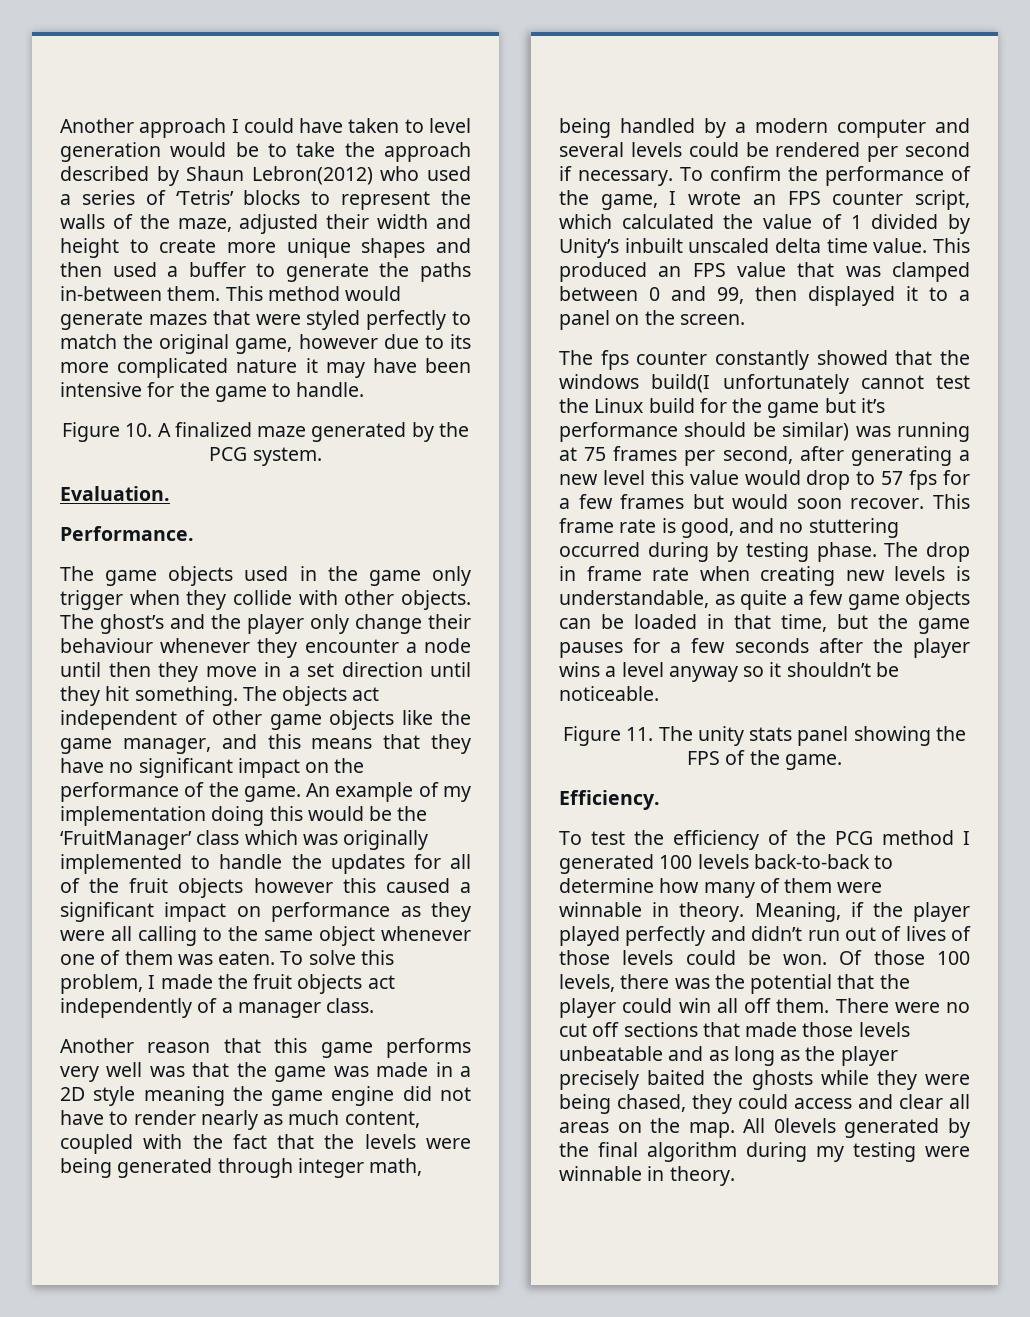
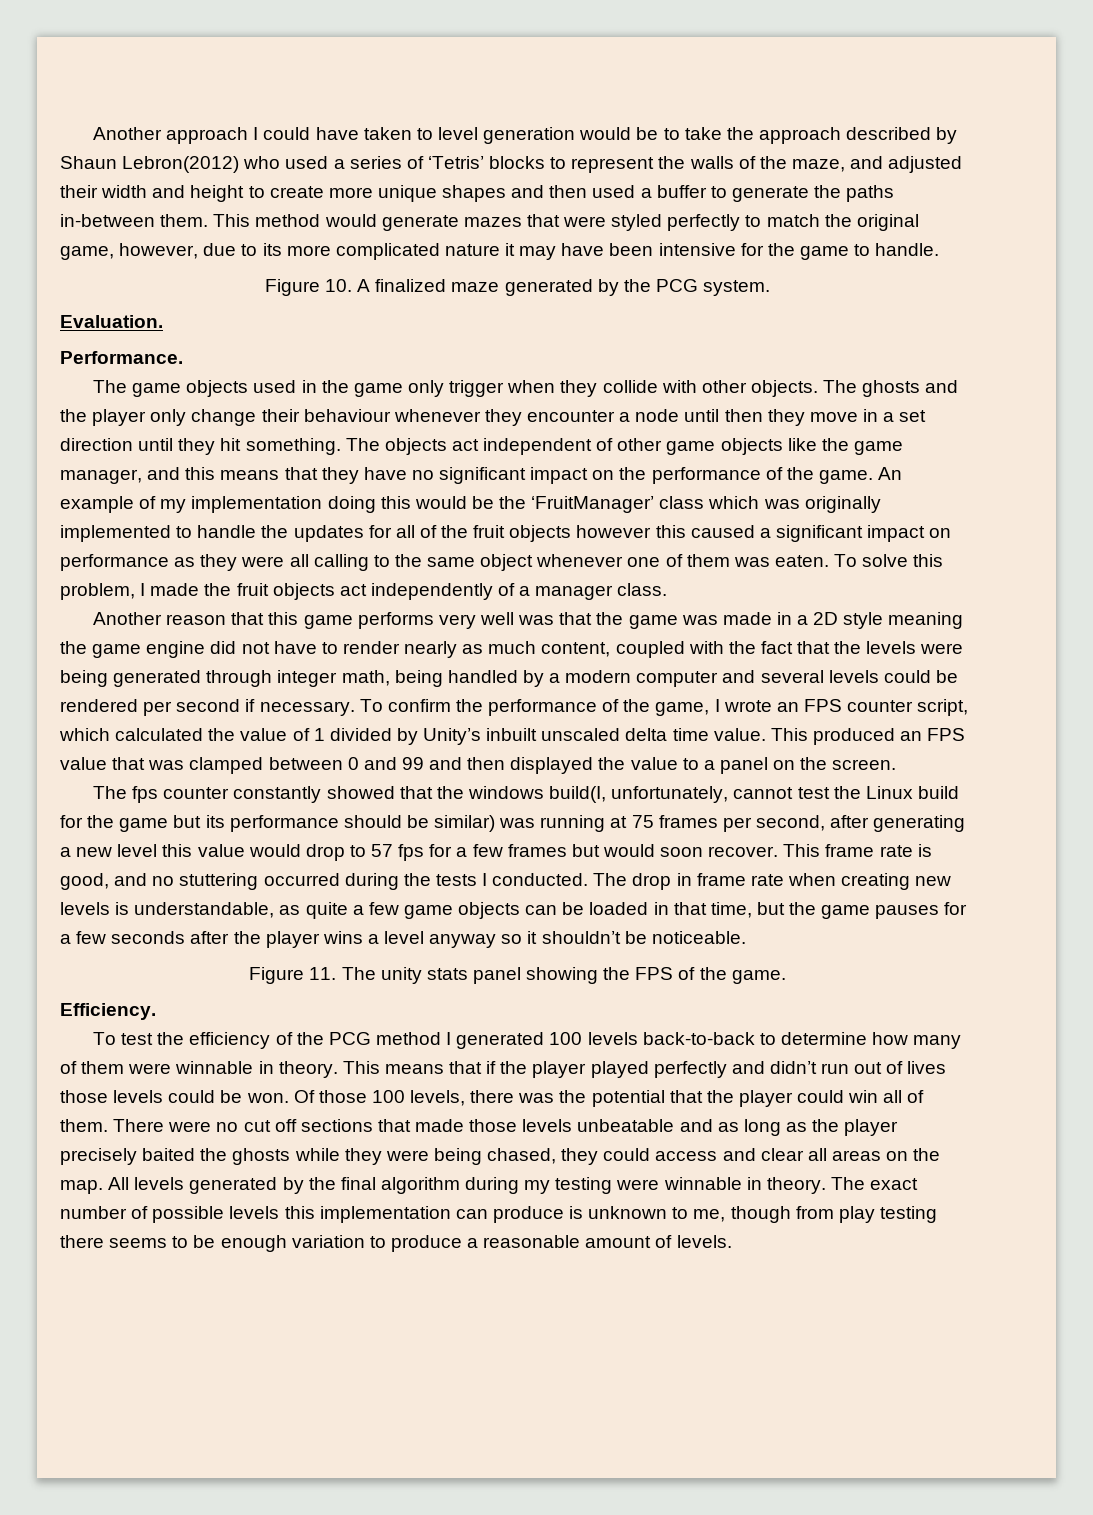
(232, 225) none -> [850,156,884,169] and
[298,334,378,349] however -> [119,243,199,259] however,
[100,614,164,634] ghost’s -> [862,380,921,397] ghosts
[717,286,918,306] 99, then displayed it -> [401,757,678,774] 99 and then displayed the value
[651,374,849,394] build(I unfortunately -> [549,786,729,803] build(I, unfortunately,
[860,398,885,413] it’s -> [205,815,225,828] its
[716,542,877,562] by testing phase. -> [403,873,589,886] the tests I conducted.
[754,902,841,922] Meaning, -> [342,1061,483,1074] This means that
[951,926,971,941] of -> (947, 1067) none
[744,998,771,1013] off -> [907,1090,925,1103] of
[773,1118,836,1133] 0levels -> [134,1177,185,1190] levels
(735, 1176) none -> [830,1177,919,1190] [60,1206,937,1223] [60,1235,732,1252] The exact number of possible levels this implementation can produce is unknown to me, though from play testing there seems to be enough variation to produce a reasonable amount of levels.

